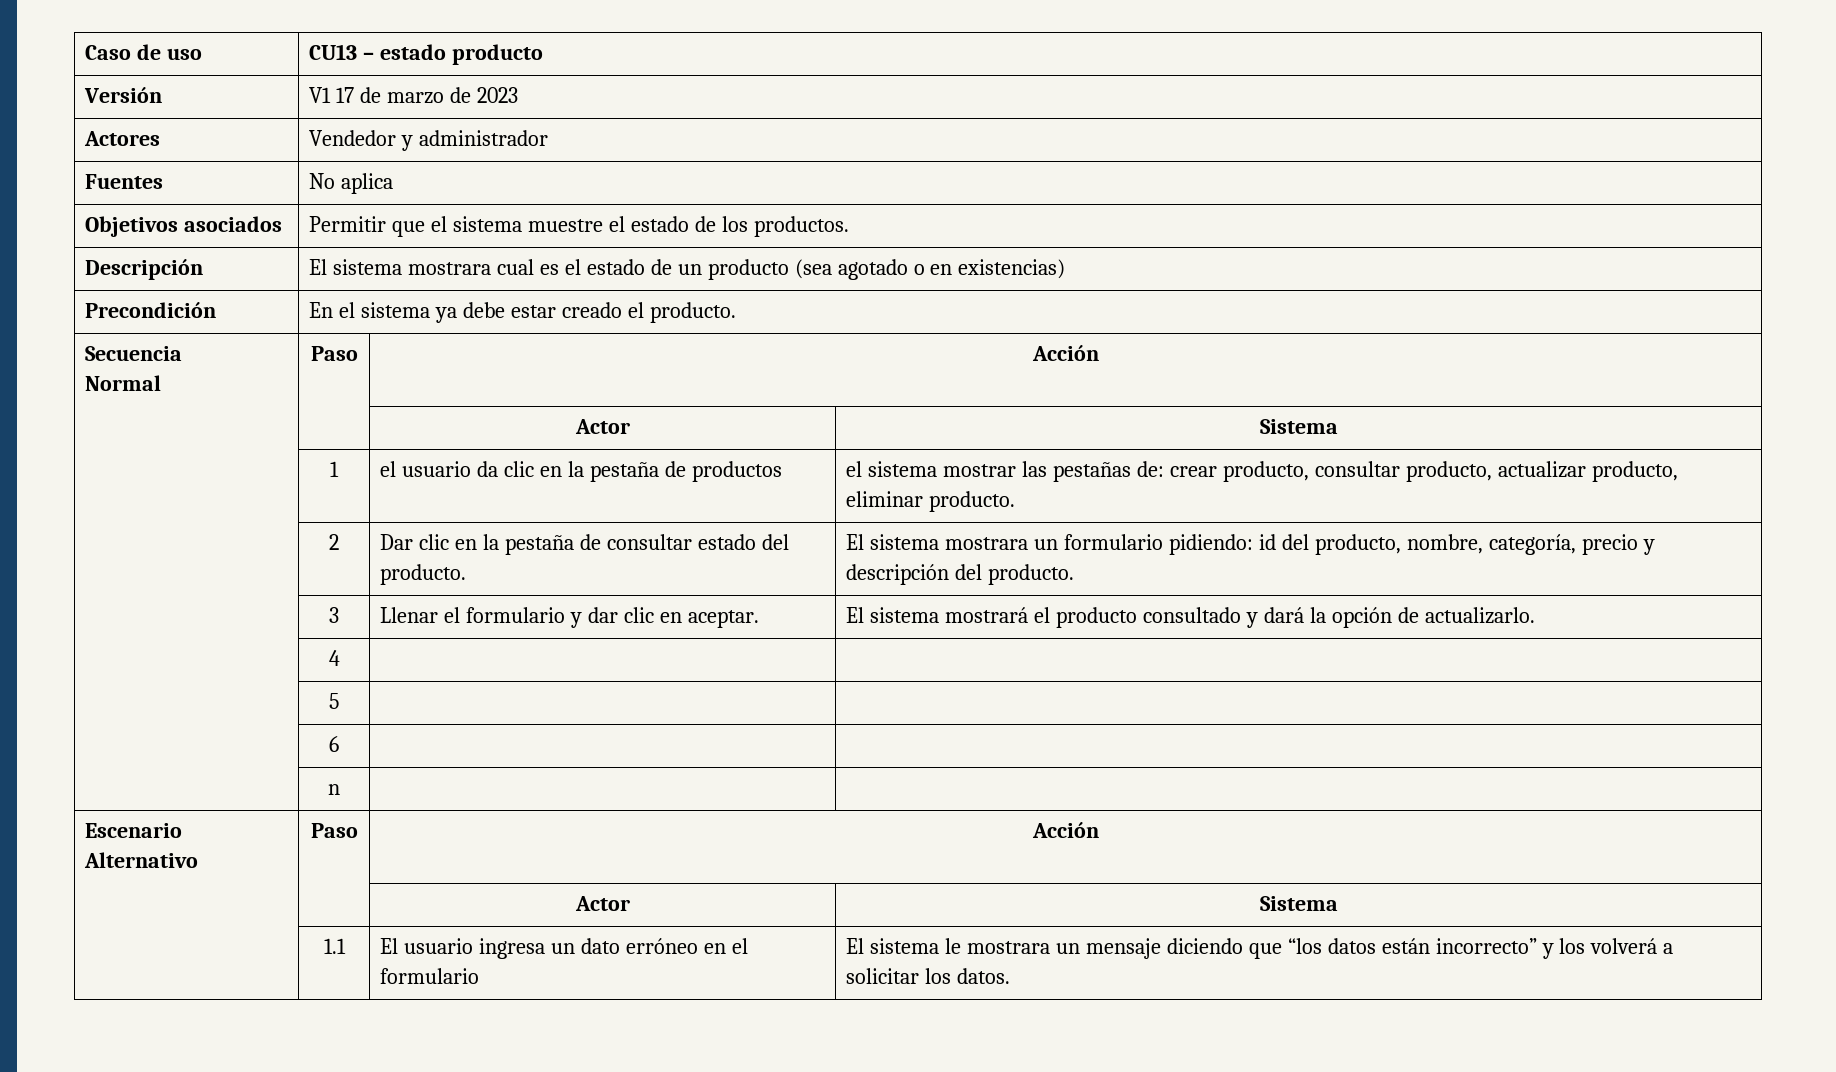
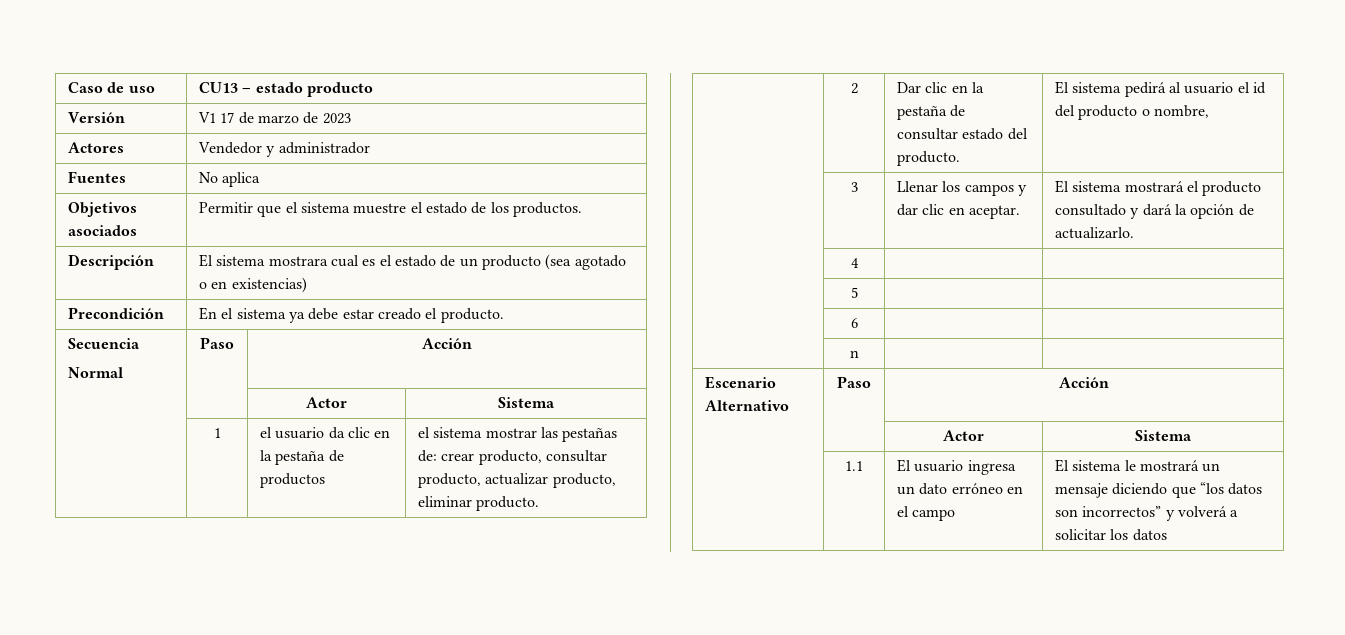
[945,534,1655,555] [846,564,1075,585] mostrara un formulario pidiendo: id del producto, nombre, categoría, precio y descripción del producto. -> [1124,82,1266,97] [1055,105,1209,120] pedirá al usuario el id del producto o nombre,
[444,607,566,623] el formulario -> [942,181,1014,196] los campos
[380,968,480,984] formulario -> [912,509,956,521] campo
[967,941,1051,954] mostrara -> [1139,460,1199,471] mostrará
[1381,938,1586,959] están incorrecto” y los -> [1055,506,1175,521] son incorrectos” y
[957,968,1011,984] datos. -> [1132,529,1167,541] datos

